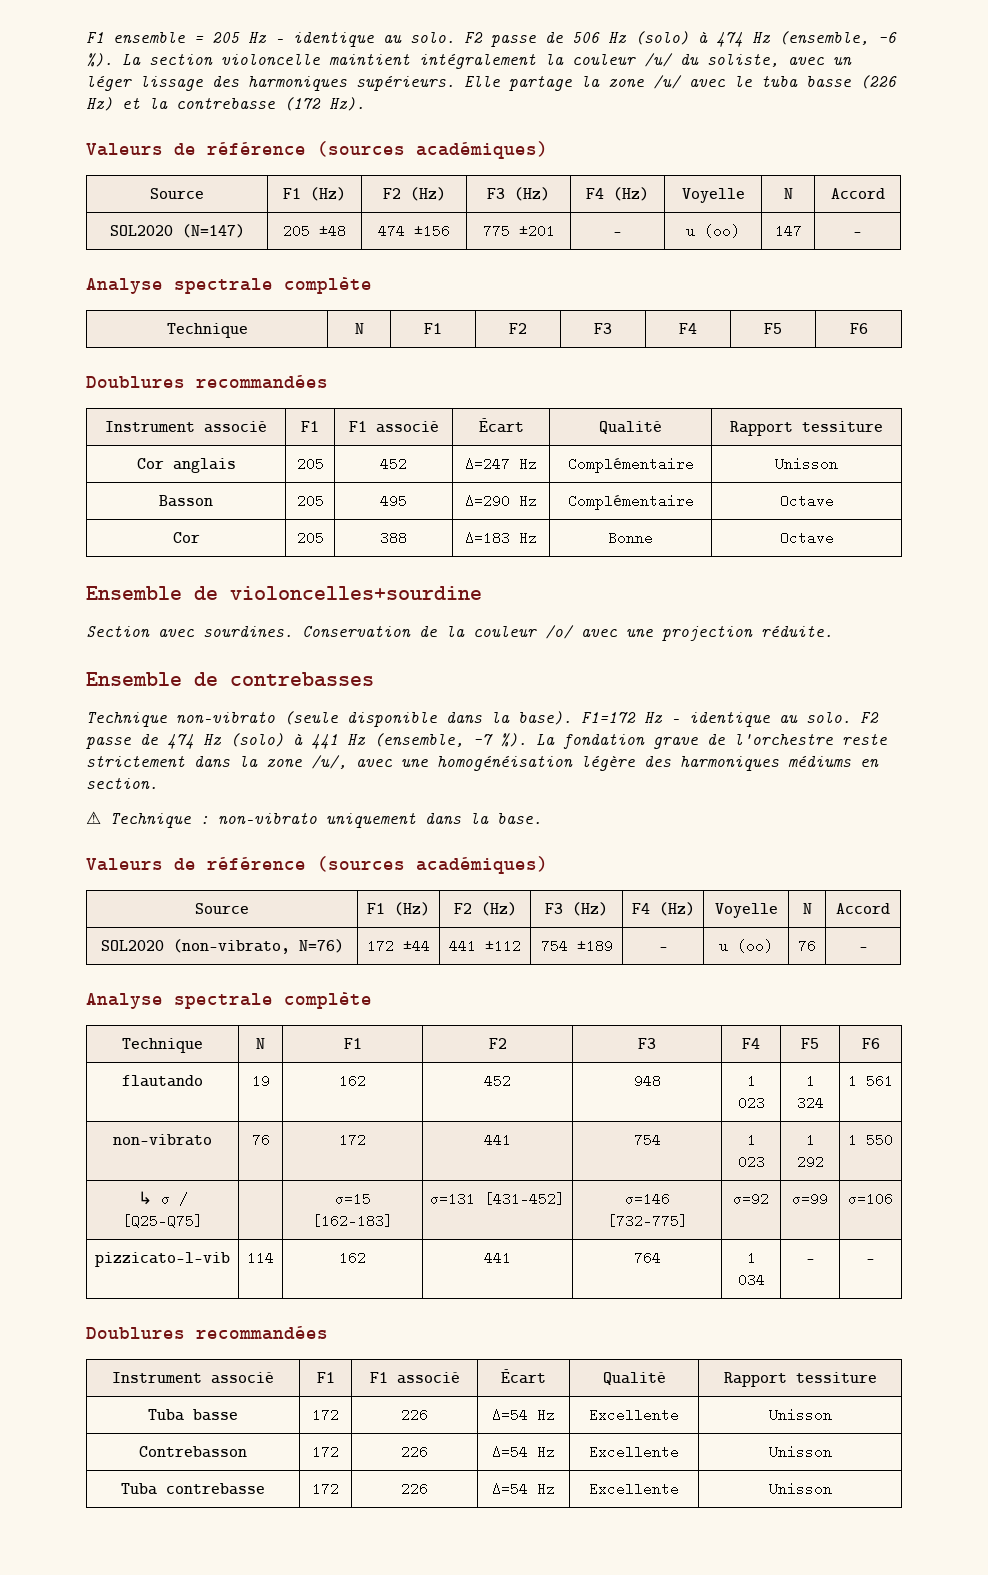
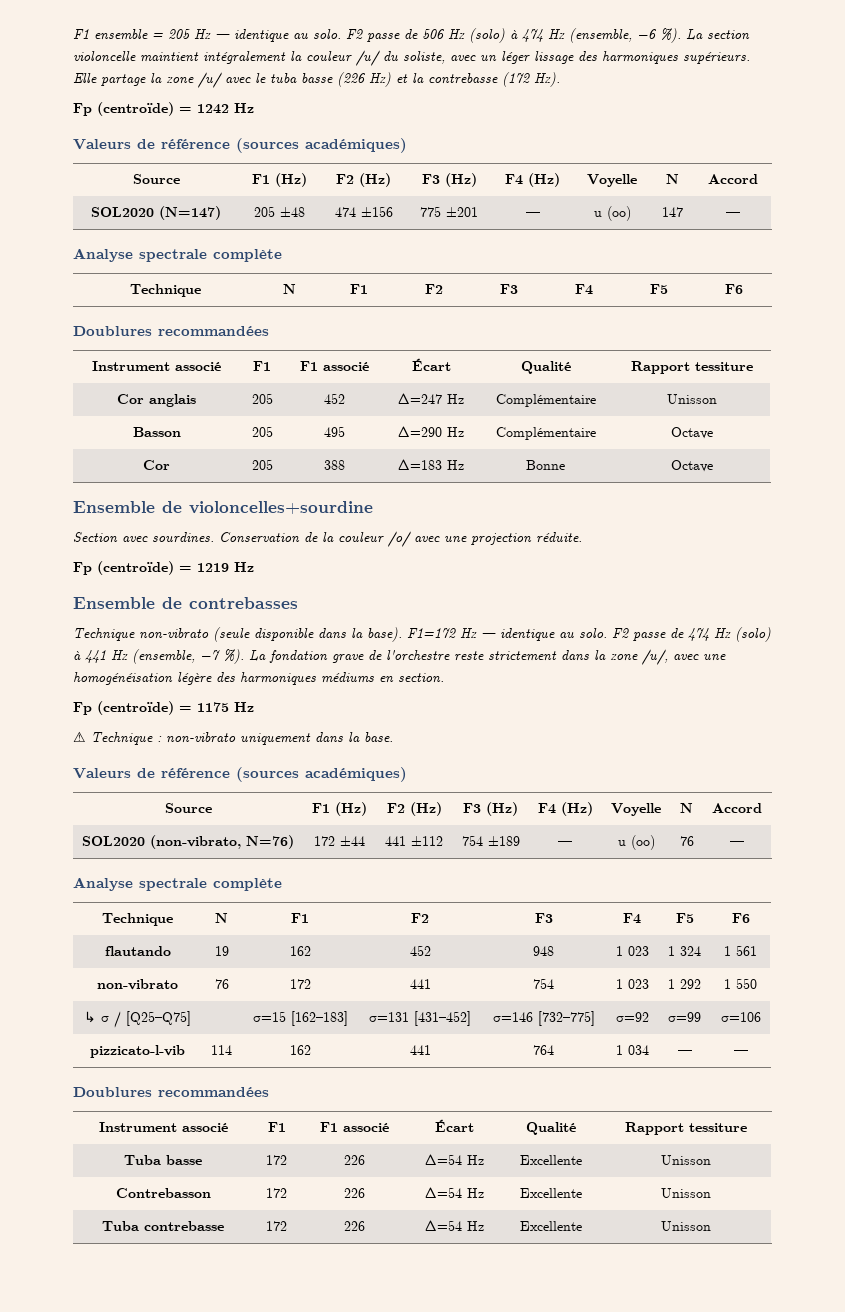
(365, 104) none -> [73,102,254,116] // Fp (centroïde) = 1242 Hz
(833, 631) none -> [73,561,254,575] // Fp (centroïde) = 1219 Hz
(158, 783) none -> [73,701,254,715] // Fp (centroïde) = 1175 Hz

